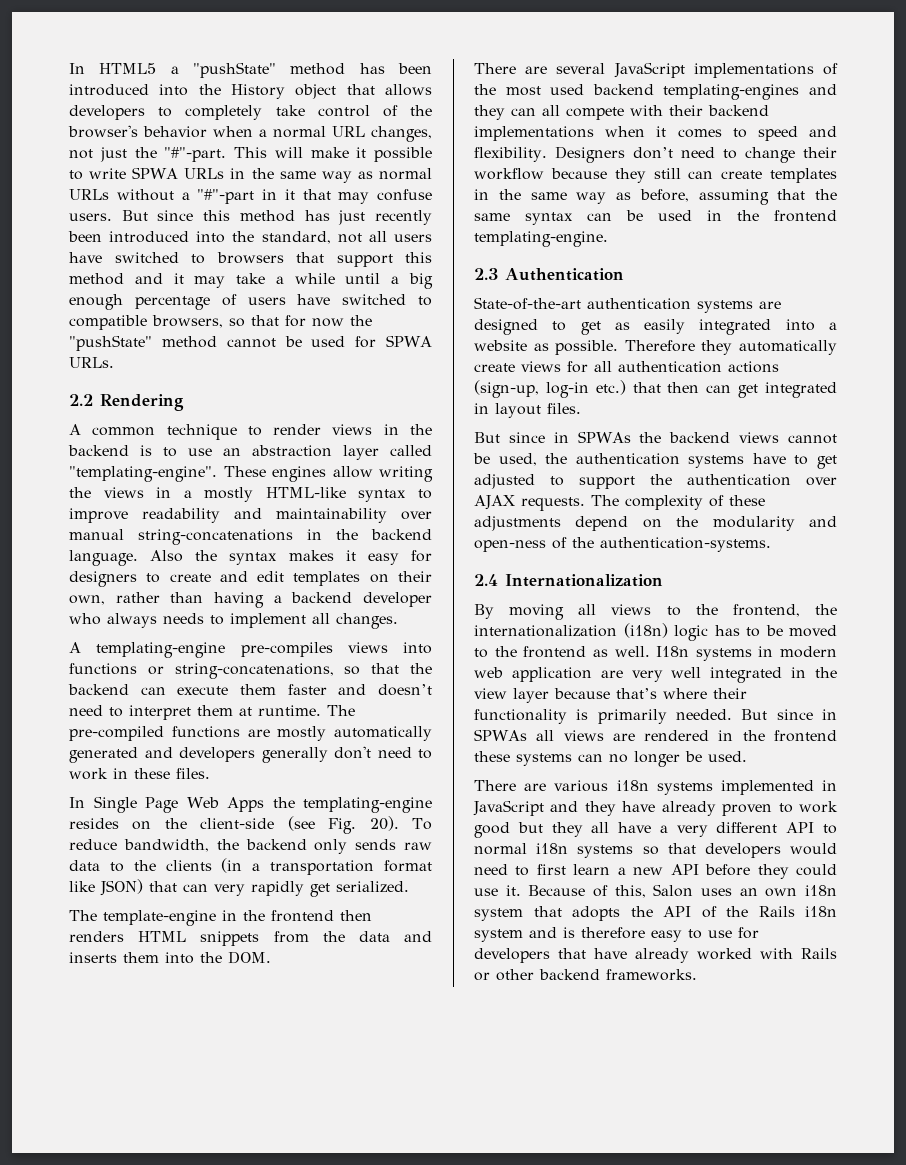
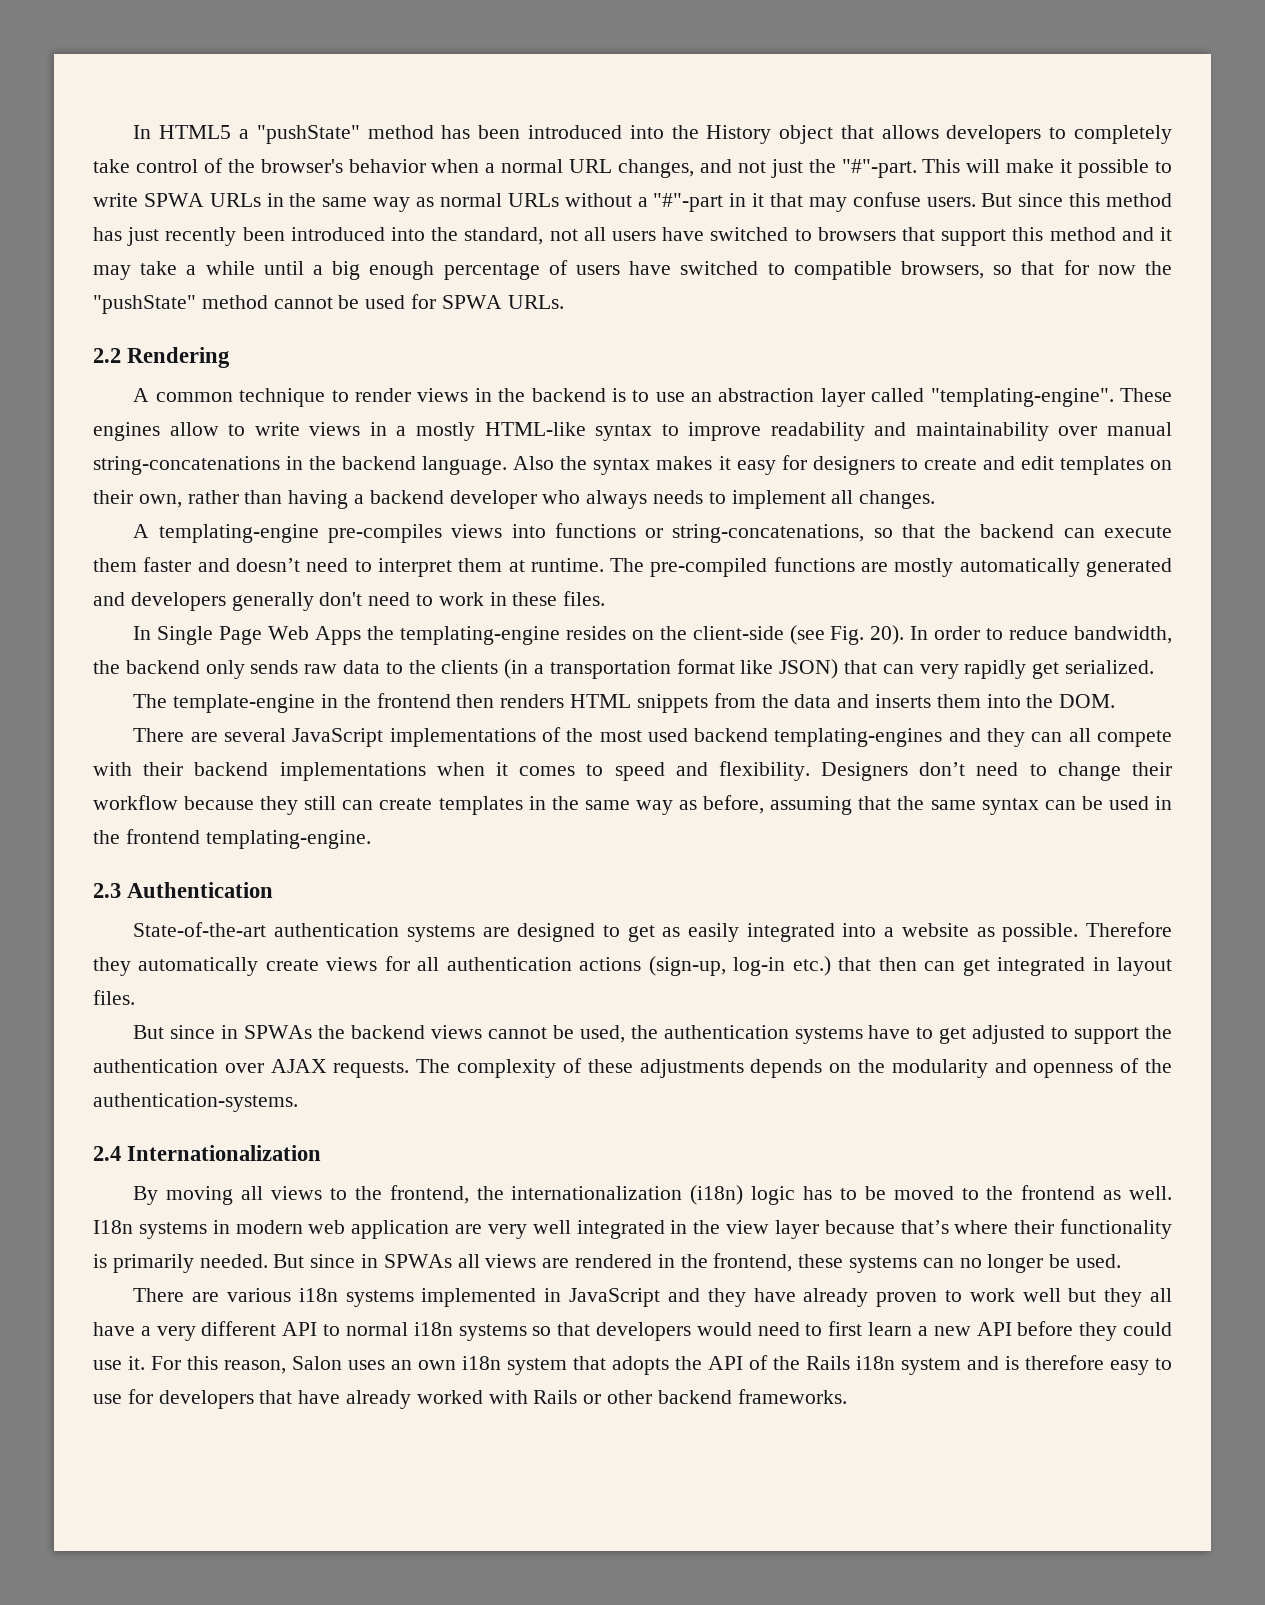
(432, 134) none -> [699,159,732,173] and
[379,466,433,482] [69,487,91,498] writing the -> [228,422,300,436] to write
[412,818,433,830] To -> [910,626,1004,640] In order to
[575,516,629,531] depend -> [750,1059,823,1078] depends
[474,540,546,552] open-ness -> [1033,1063,1114,1078] openness
[774,730,837,742] frontend -> [713,1253,793,1272] frontend,
[474,822,510,838] good -> [1022,1288,1061,1302] well
[528,885,646,898] Because of this, -> [151,1356,286,1374] For this reason,

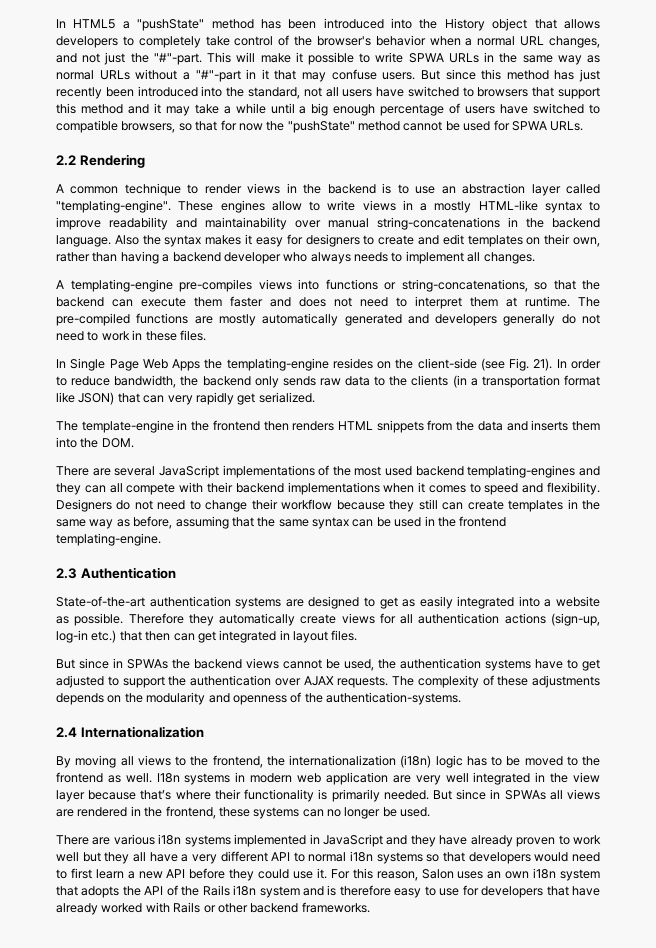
[235,558,300,572] doesn’t -> [299,297,352,307] does not
[319,592,363,606] don't -> [561,314,600,324] do not
[870,625,905,645] 20). -> [533,358,553,371] 21).
[919,762,966,776] don’t -> [116,500,153,510] do not

